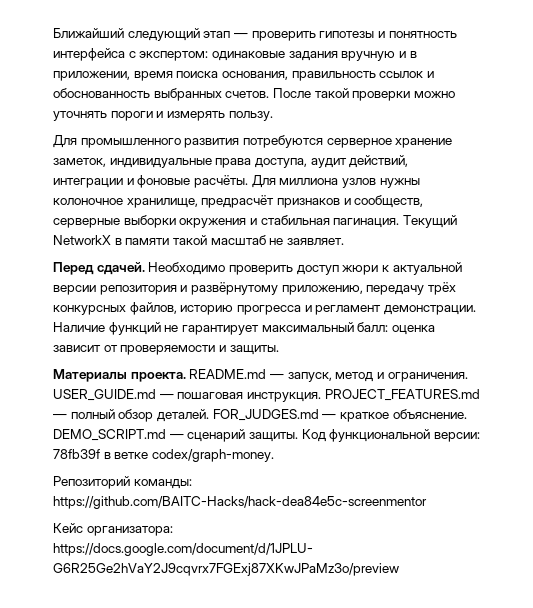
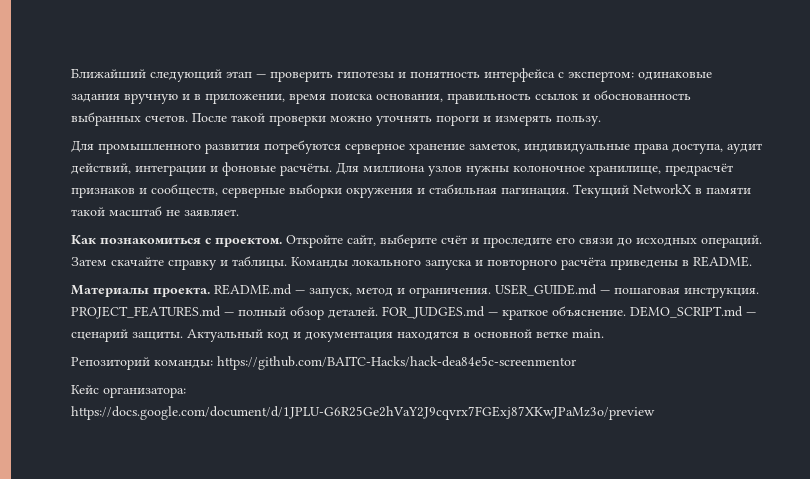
[53,262,462,275] [53,282,456,295] [53,302,476,315] [53,322,435,335] [53,345,279,355] Перед сдачей. Необходимо проверить доступ жюри к актуальной версии репозитория и развёрнутому приложению, передачу трёх конкурсных файлов, историю прогресса и регламент демонстрации. Наличие функций не гарантирует максимальный балл: оценка зависит от проверяемости и защиты. -> [71,234,762,248] [71,256,752,270] Как познакомиться с проектом. Откройте сайт, выберите счёт и проследите его связи до исходных операций. Затем скачайте справку и таблицы. Команды локального запуска и повторного расчёта приведены в README.
[301,429,480,442] [53,449,274,462] Код функциональной версии: 78fb39f в ветке codex/graph-money. -> [187,329,604,342] Актуальный код и документация находятся в основной ветке main.

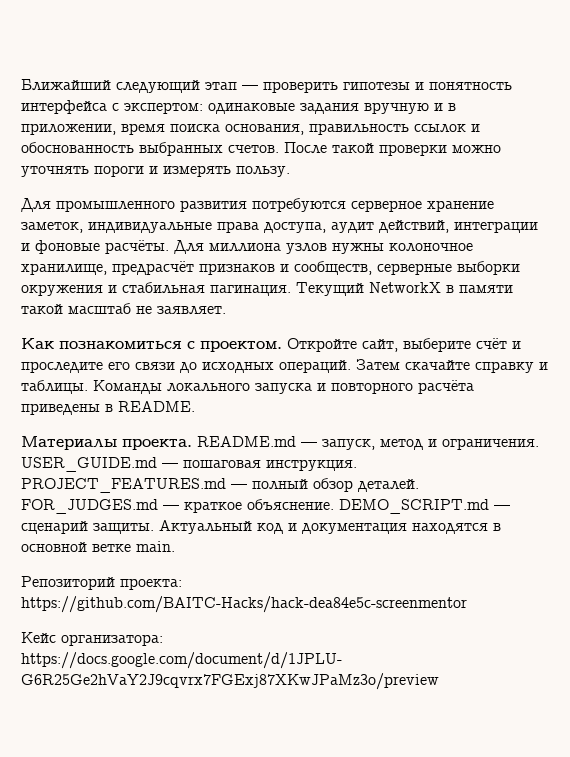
[154,360,213,368] команды: -> [120,578,182,590] проекта:

